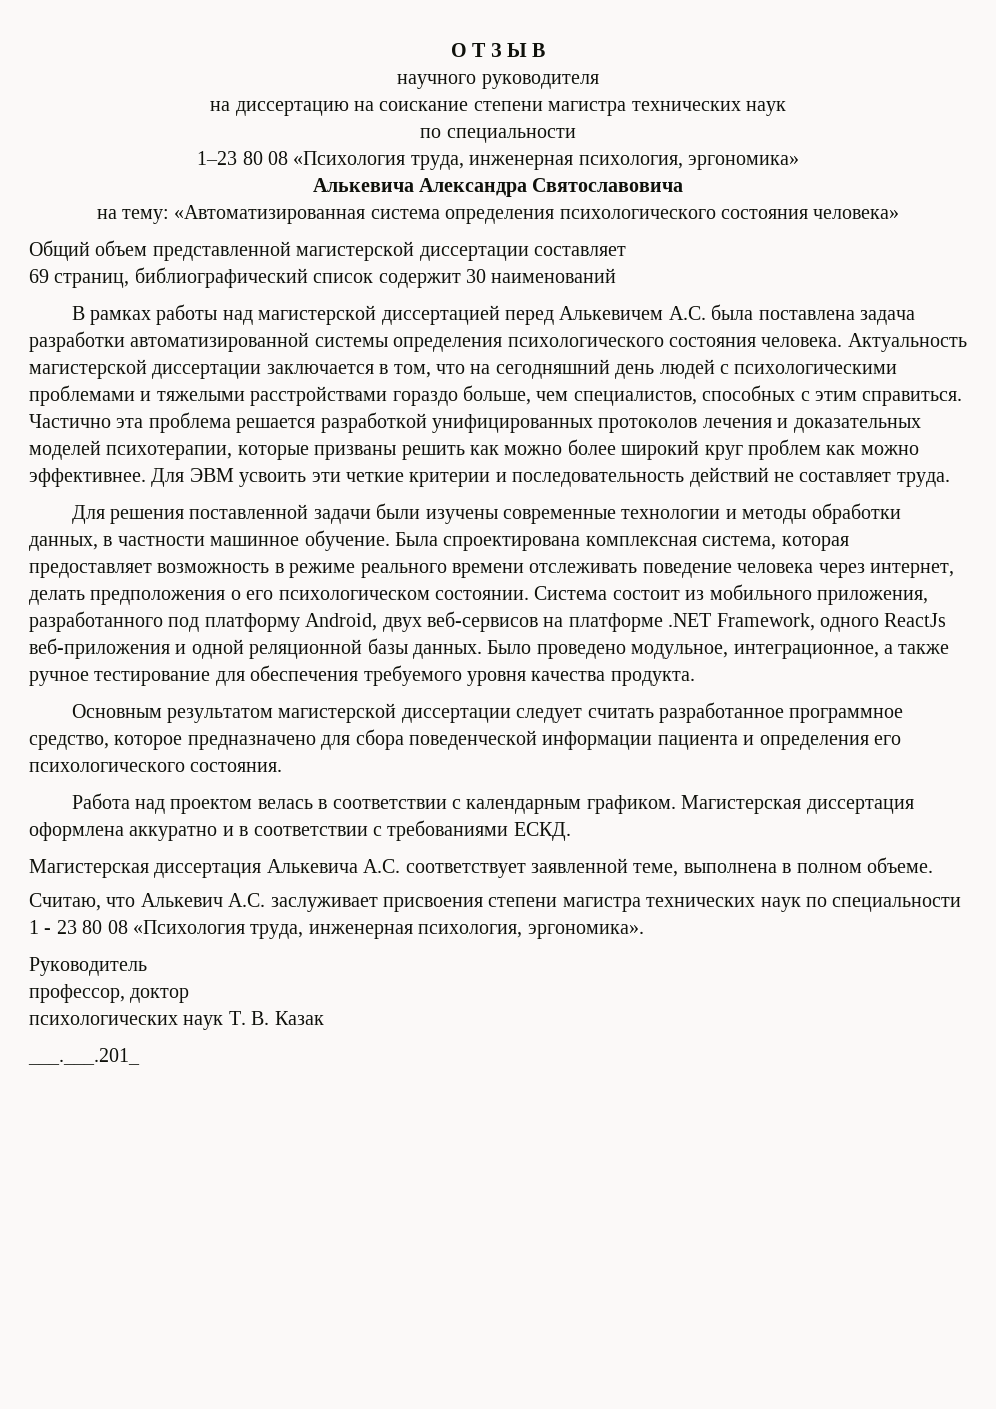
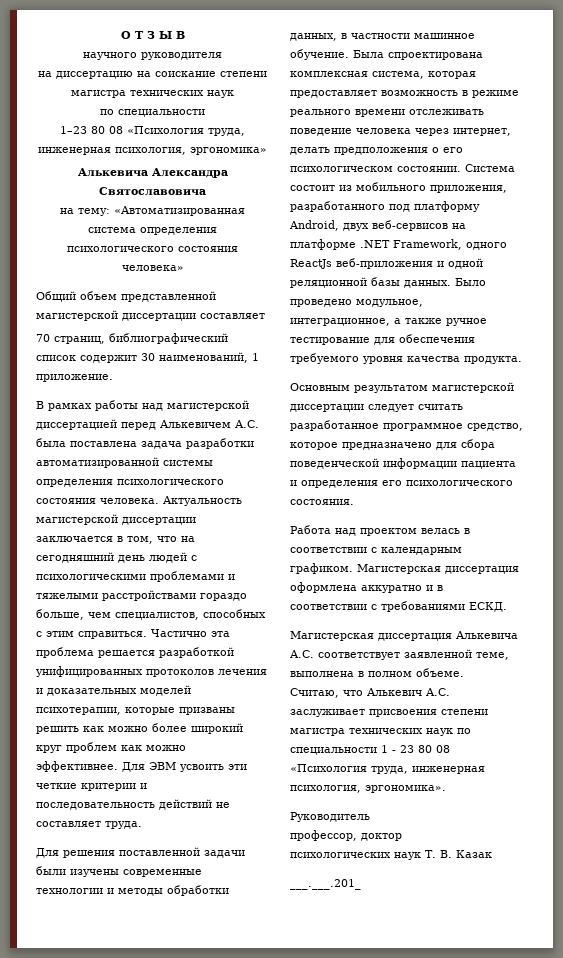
[29,269,49,283] 69 -> [36,334,50,342] 70
[491,268,617,283] наименований -> [159,352,259,363] [36,374,113,382] наименований, 1 приложение.

